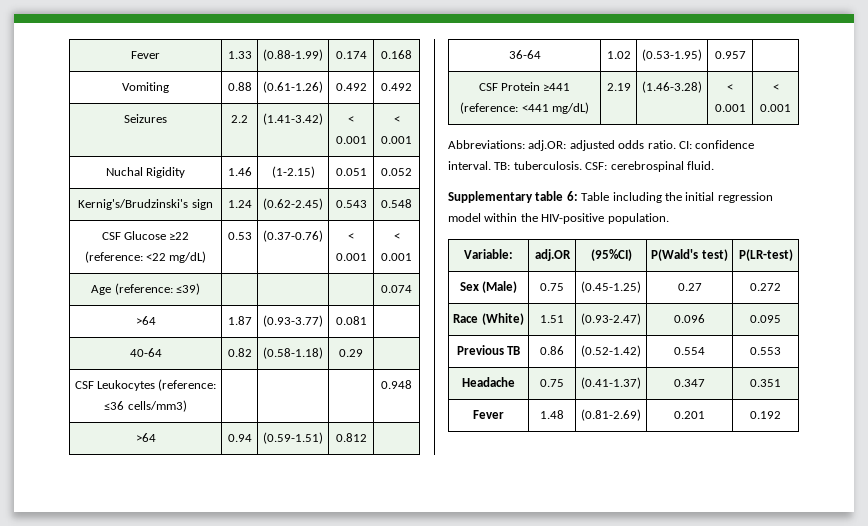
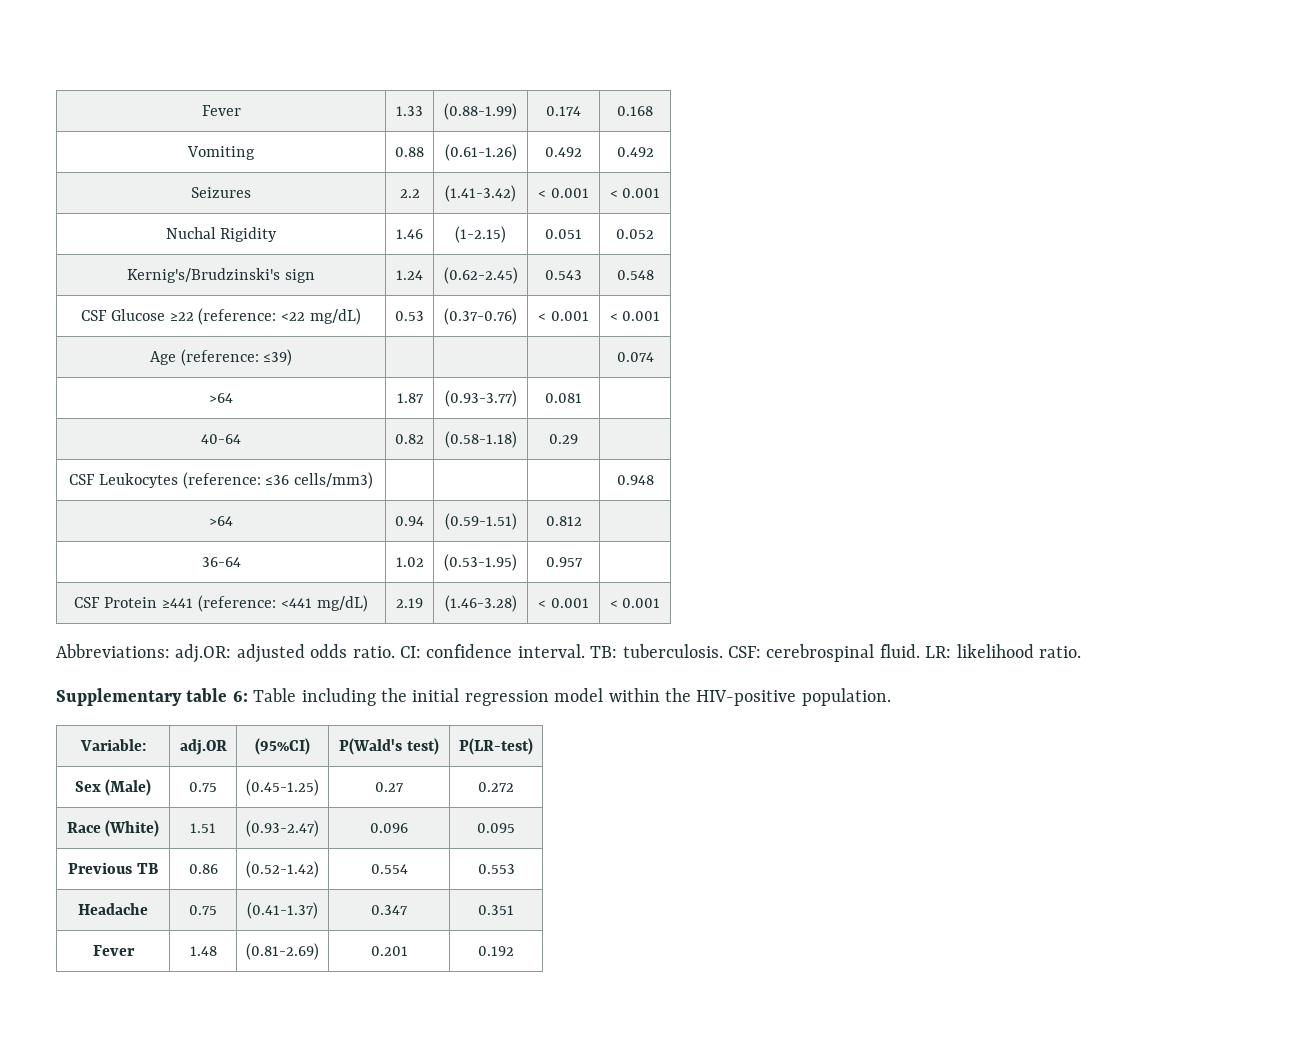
(714, 165) none -> [925,644,1081,658] LR: likelihood ratio.

